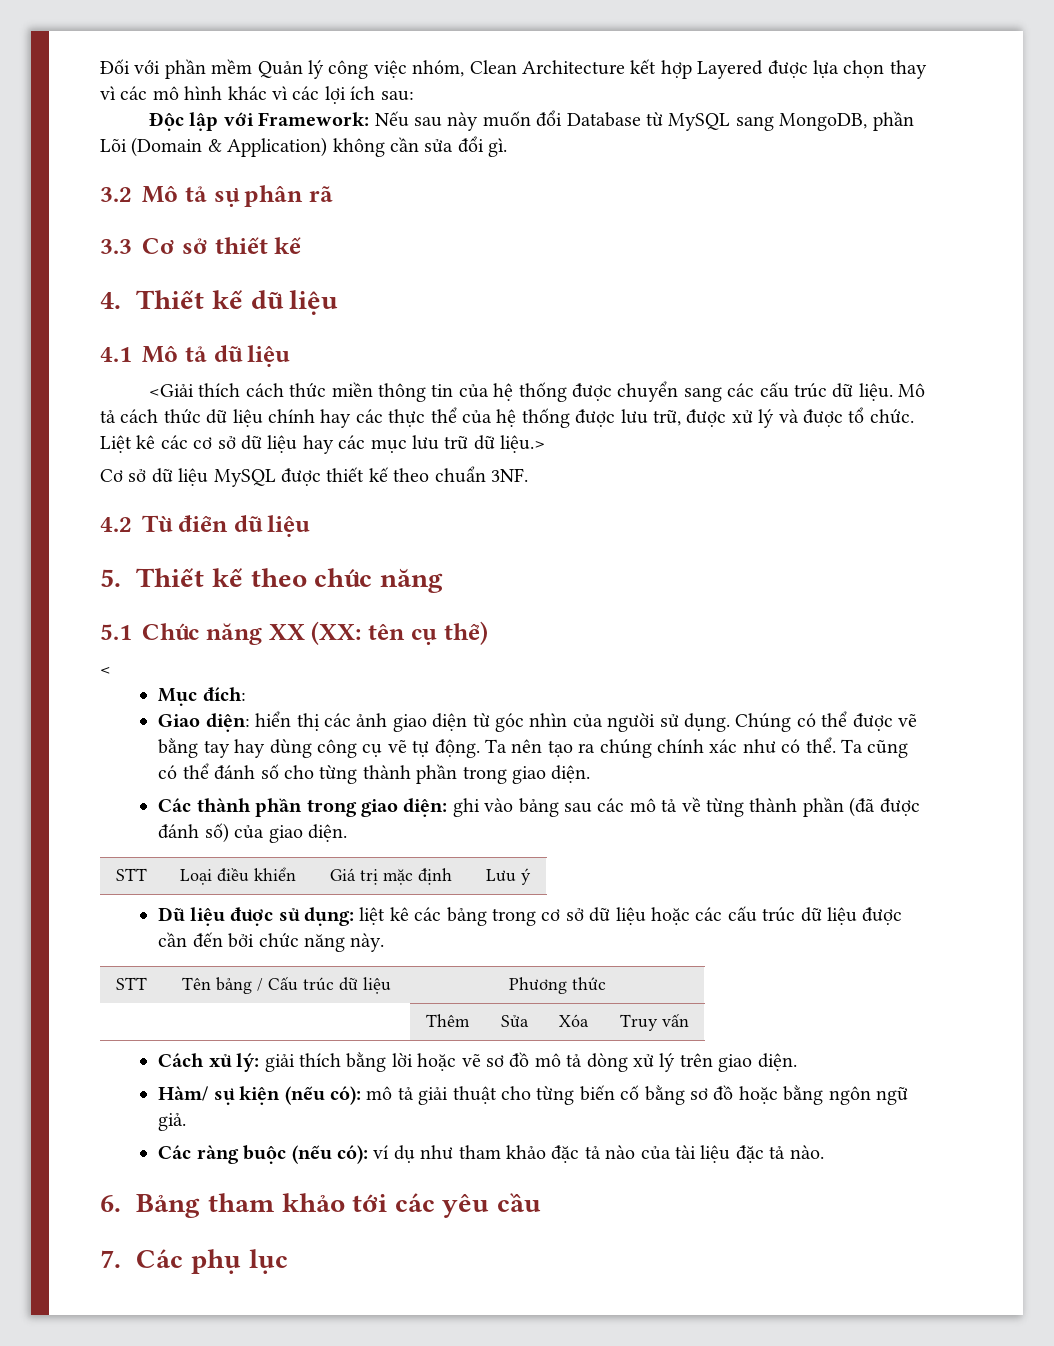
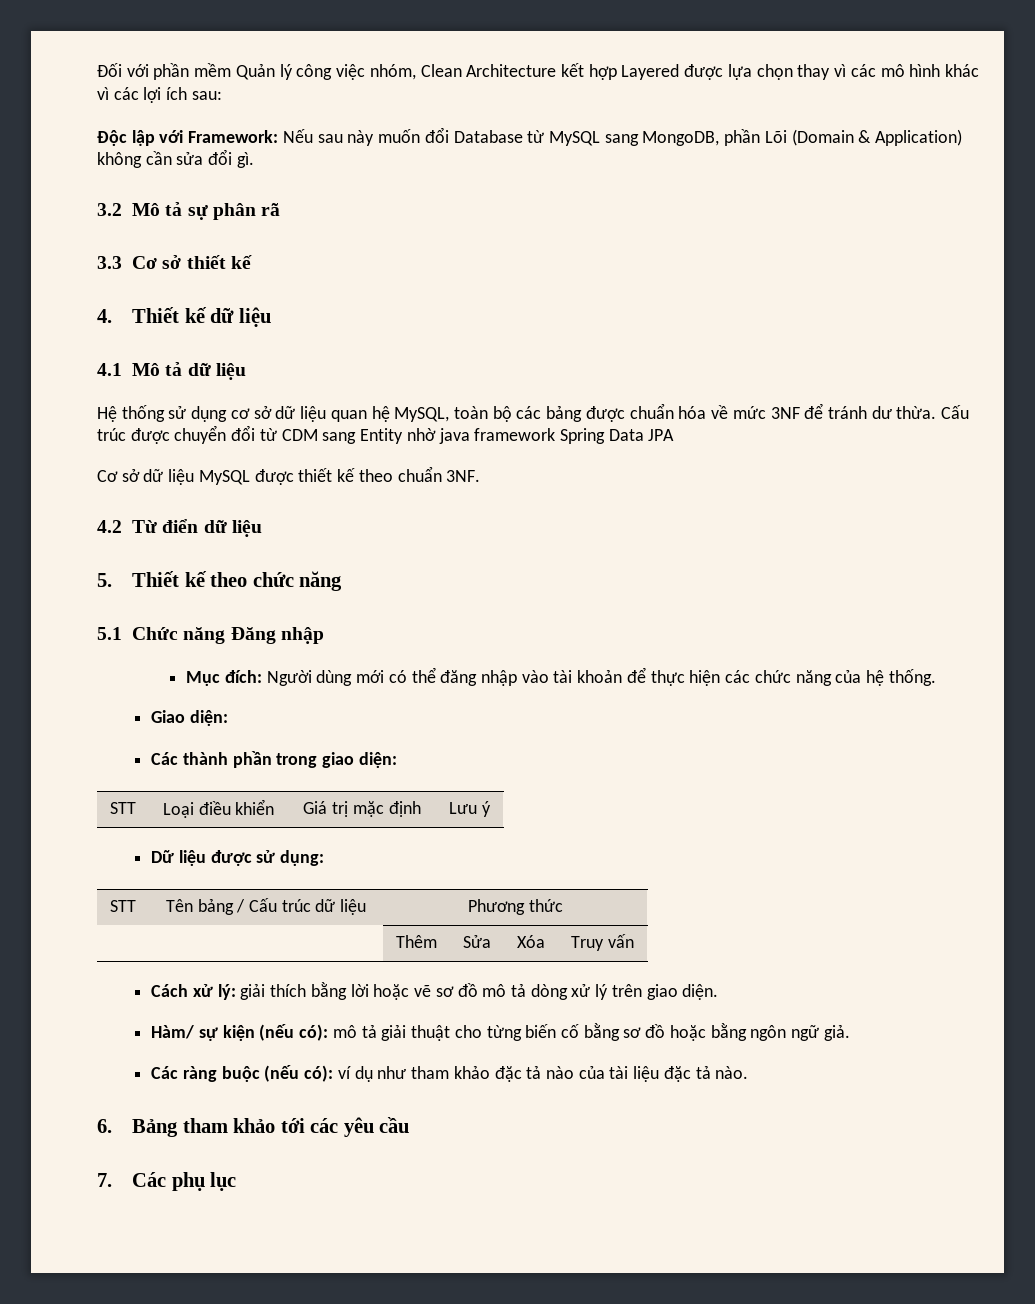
[149,381,926,402] [100,407,914,428] [100,435,546,454] <Giải thích cách thức miền thông tin của hệ thống được chuyển sang các cấu trúc dữ liệu. Mô tả cách thức dữ liệu chính hay các thực thể của hệ thống được lưu trữ, được xử lý và được tổ chức. Liệt kê các cơ sở dữ liệu hay các mục lưu trữ dữ liệu.> -> [97,403,970,422] [97,425,675,444] Hệ thống sử dụng cơ sở dữ liệu quan hệ MySQL, toàn bộ các bảng được chuẩn hóa về mức 3NF để tránh dư thừa. Cấu trúc được chuyển đổi từ CDM sang Entity nhờ java framework Spring Data JPA
[268,621,488,645] [100,667,111,675] [158,687,246,706] [158,711,918,732] [158,737,909,758] [158,763,591,784] XX (XX: tên cụ thể) // < // Mục đích: // Giao diện: hiển thị các ảnh giao diện từ góc nhìn của người sử dụng. Chúng có thể được vẽ bằng tay hay dùng công cụ vẽ tự động. Ta nên tạo ra chúng chính xác như có thể. Ta cũng có thể đánh số cho từng thành phần trong giao diện. -> [230,627,324,644] [186,667,936,686] [151,710,228,726] Đăng nhập // Mục đích: Người dùng mới có thể đăng nhập vào tài khoản để thực hiện các chức năng của hệ thống. // Giao diện:
[452,797,920,817] [158,823,348,843] ghi vào bảng sau các mô tả về từng thành phần (đã được đánh số) của giao diện. -> (397, 760) none
[359,906,903,926] [158,932,385,952] liệt kê các bảng trong cơ sở dữ liệu hoặc các cấu trúc dữ liệu được cần đến bởi chức năng này. -> (325, 858) none

